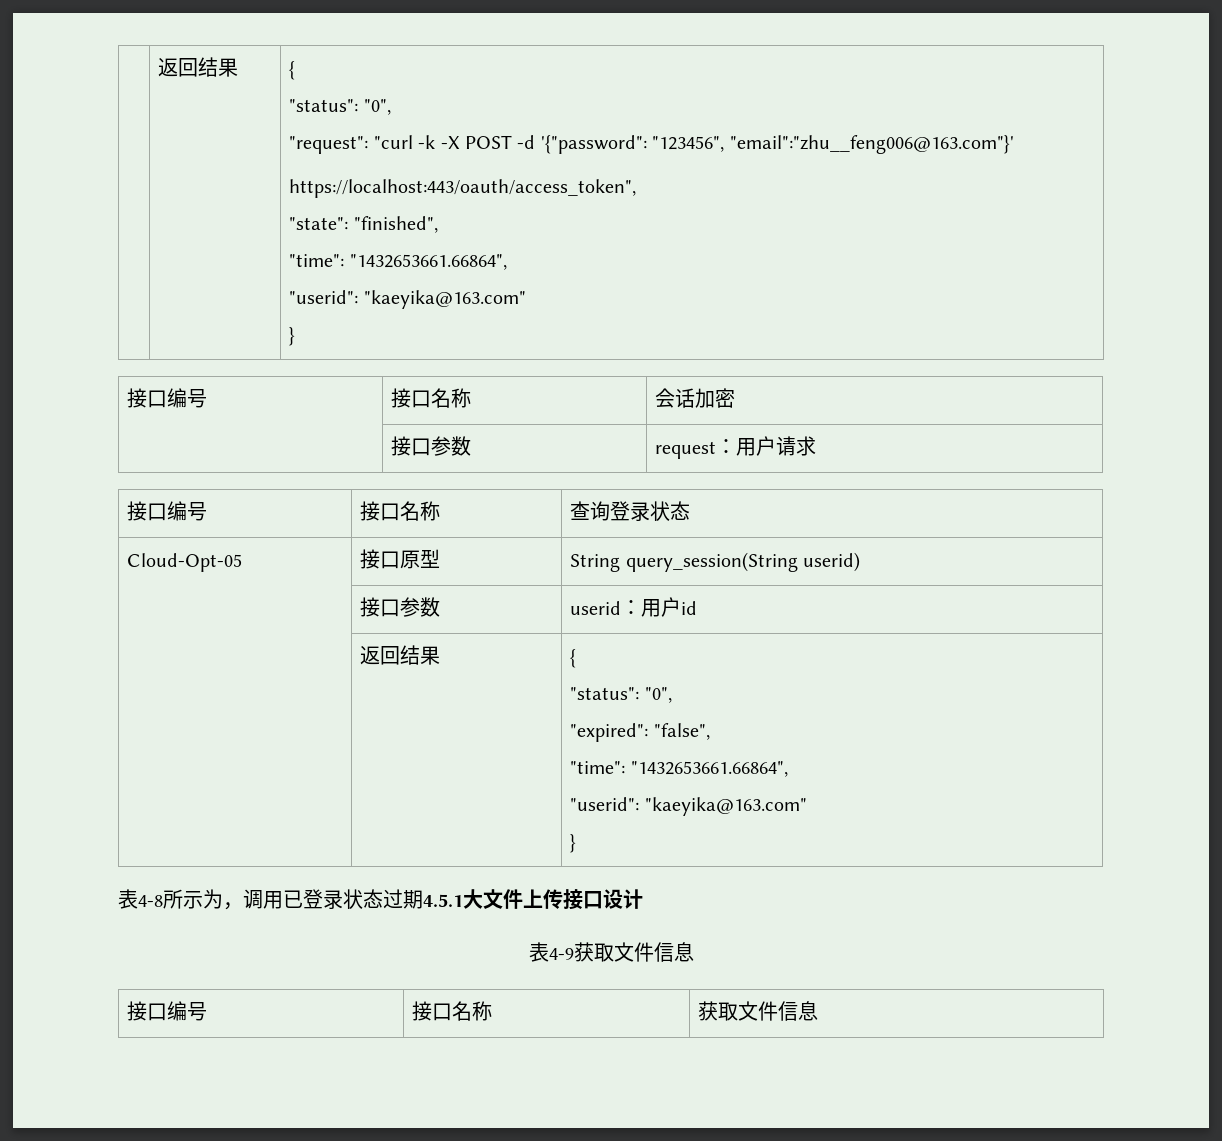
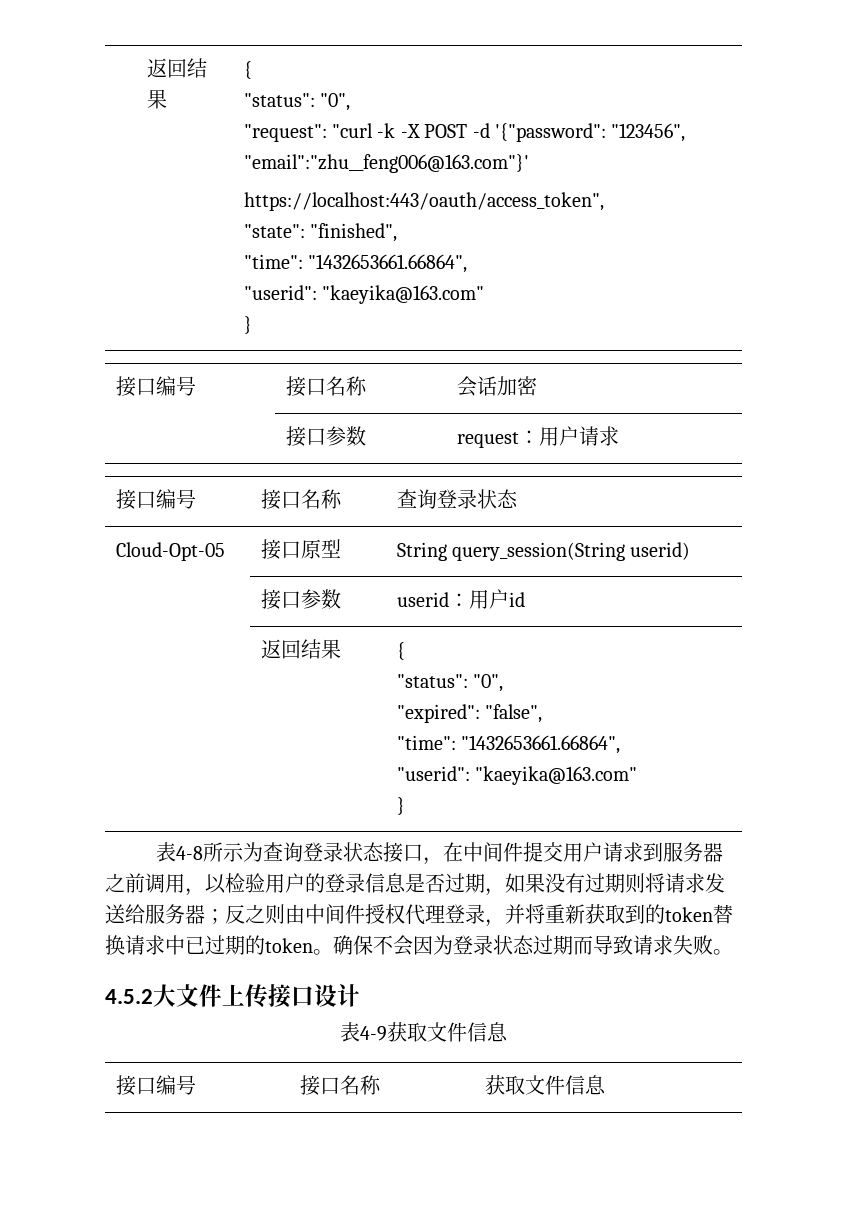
[223,889,463,910] ，调用已登录状态过期4.5.1 -> [263,842,724,865] [105,873,725,896] [105,904,733,927] [105,935,733,956] [105,989,153,1004] 查询登录状态接口，在中间件提交用户请求到服务器之前调用，以检验用户的登录信息是否过期，如果没有过期则将请求发送给服务器；反之则由中间件授权代理登录，并将重新获取到的token替换请求中已过期的token。确保不会因为登录状态过期而导致请求失败。 // 4.5.2

